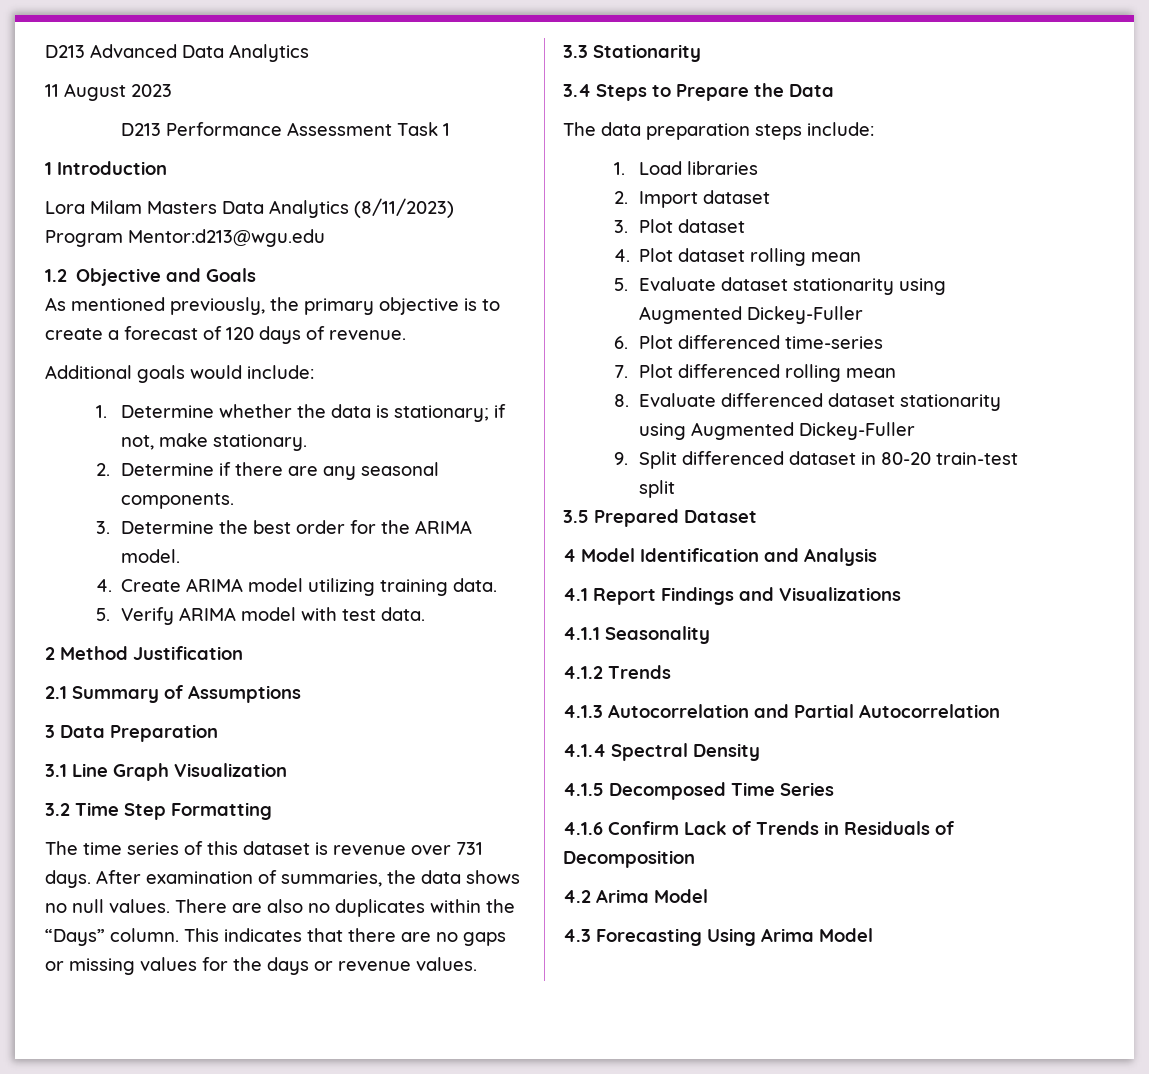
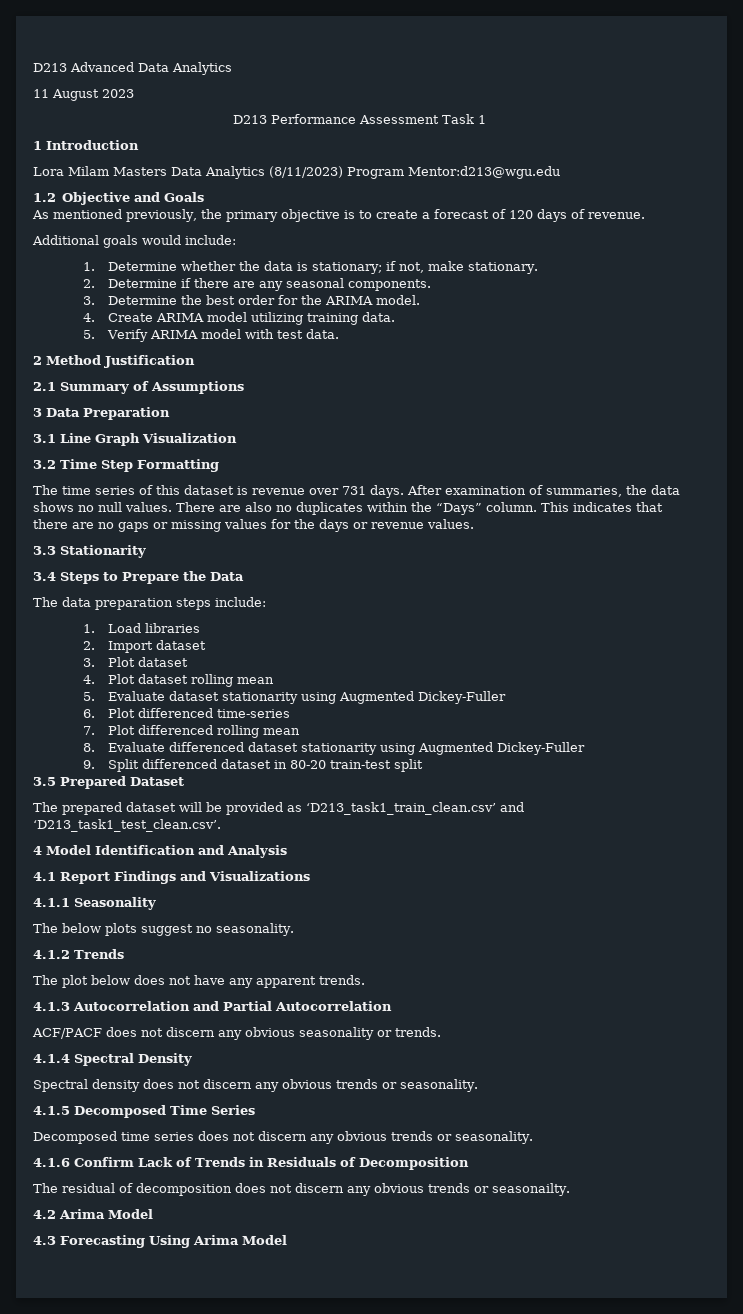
(757, 516) none -> [33,802,524,815] [33,819,221,832] // The prepared dataset will be provided as ‘D213_task1_train_clean.csv’ and ‘D213_task1_test_clean.csv’.
[563,665,671,679] 4.1.2 Trends -> [33,923,294,936] [33,949,124,959] [33,975,365,988] The below plots suggest no seasonality. // 4.1.2 Trends // The plot below does not have any apparent trends.
[563,743,760,761] [563,782,834,800] 4.1.4 Spectral Density // 4.1.5 Decomposed Time Series -> [32,1027,441,1040] [33,1053,192,1066] [33,1079,478,1092] [33,1105,255,1118] [33,1131,533,1144] ACF/PACF does not discern any obvious seasonality or trends. // 4.1.4 Spectral Density // Spectral density does not discern any obvious trends or seasonality. // 4.1.5 Decomposed Time Series // Decomposed time series does not discern any obvious trends or seasonality.
(695, 859) none -> [33,1183,570,1196] // The residual of decomposition does not discern any obvious trends or seasonailty.

